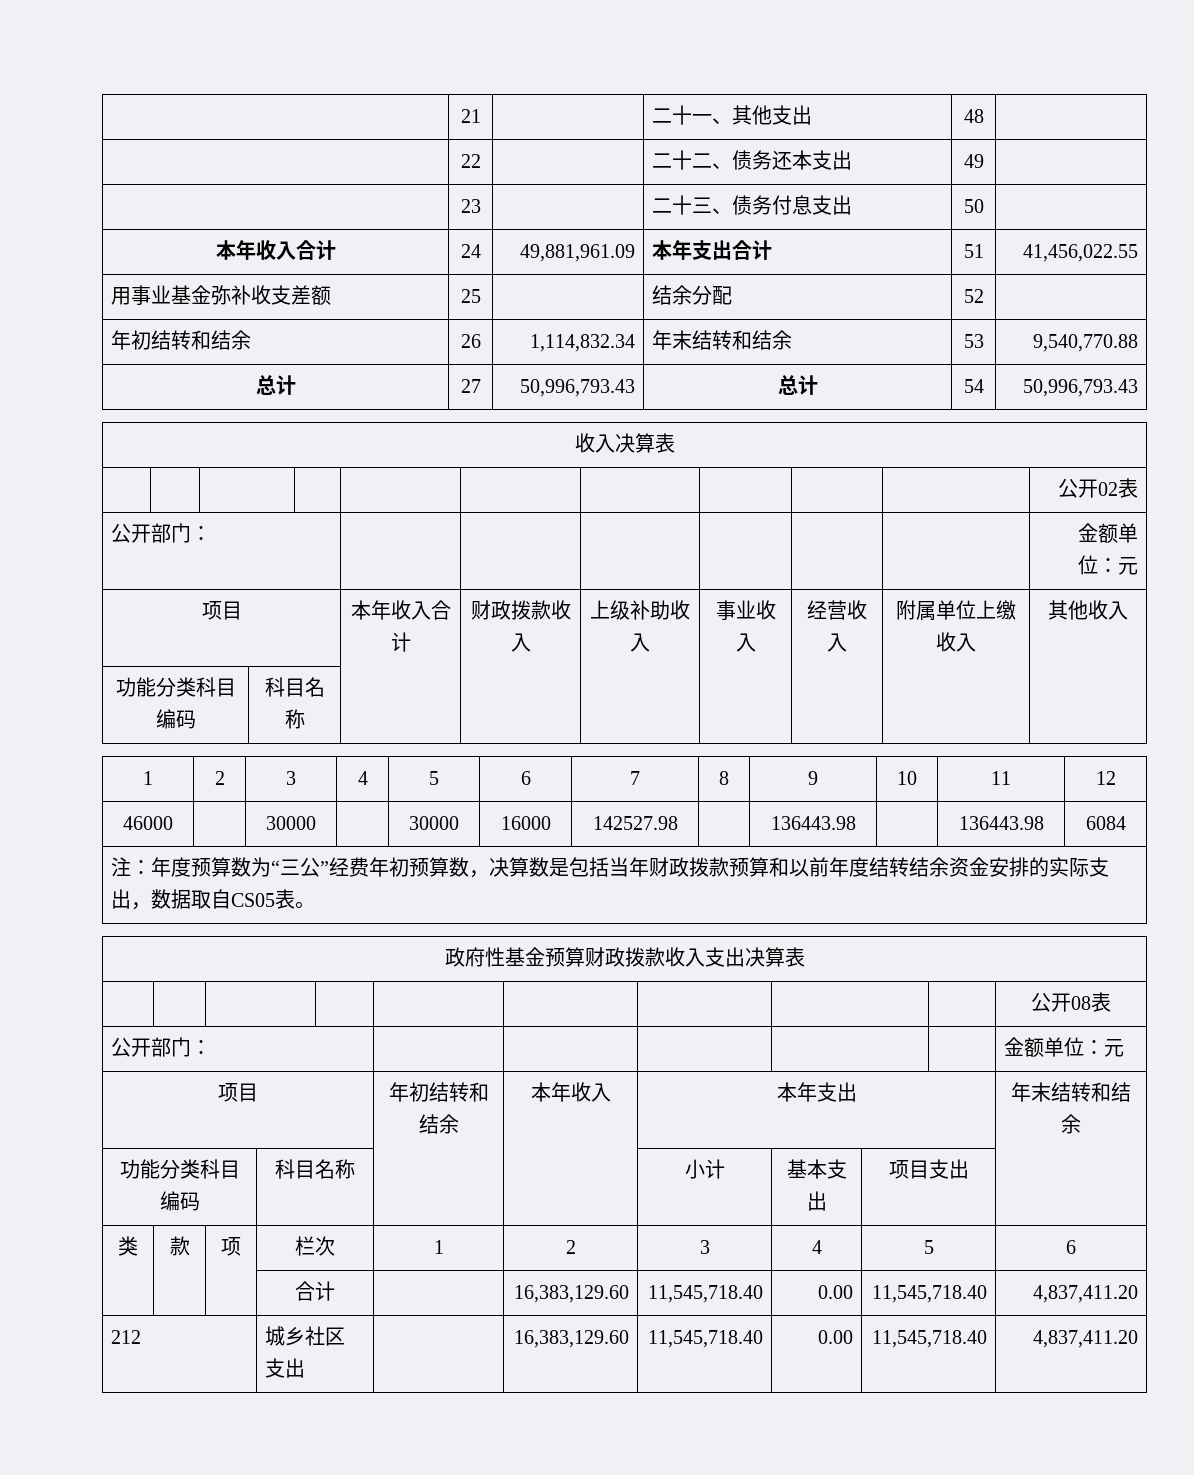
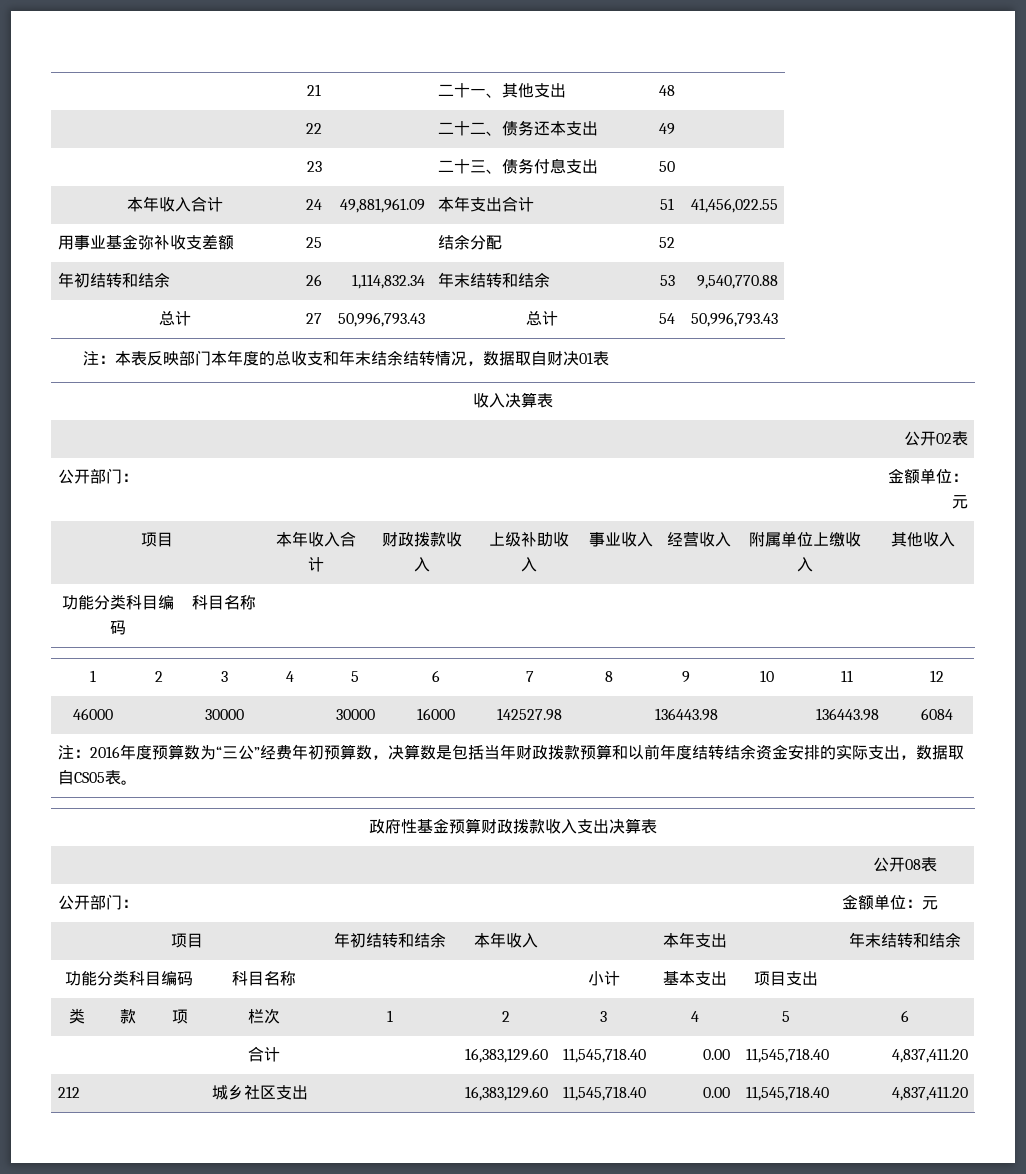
(1138, 388) none -> [82,350,609,366] // 注：本表反映部门本年度的总收支和年末结余结转情况，数据取自财决01表
(152, 867) none -> [90,746,121,758] 2016

